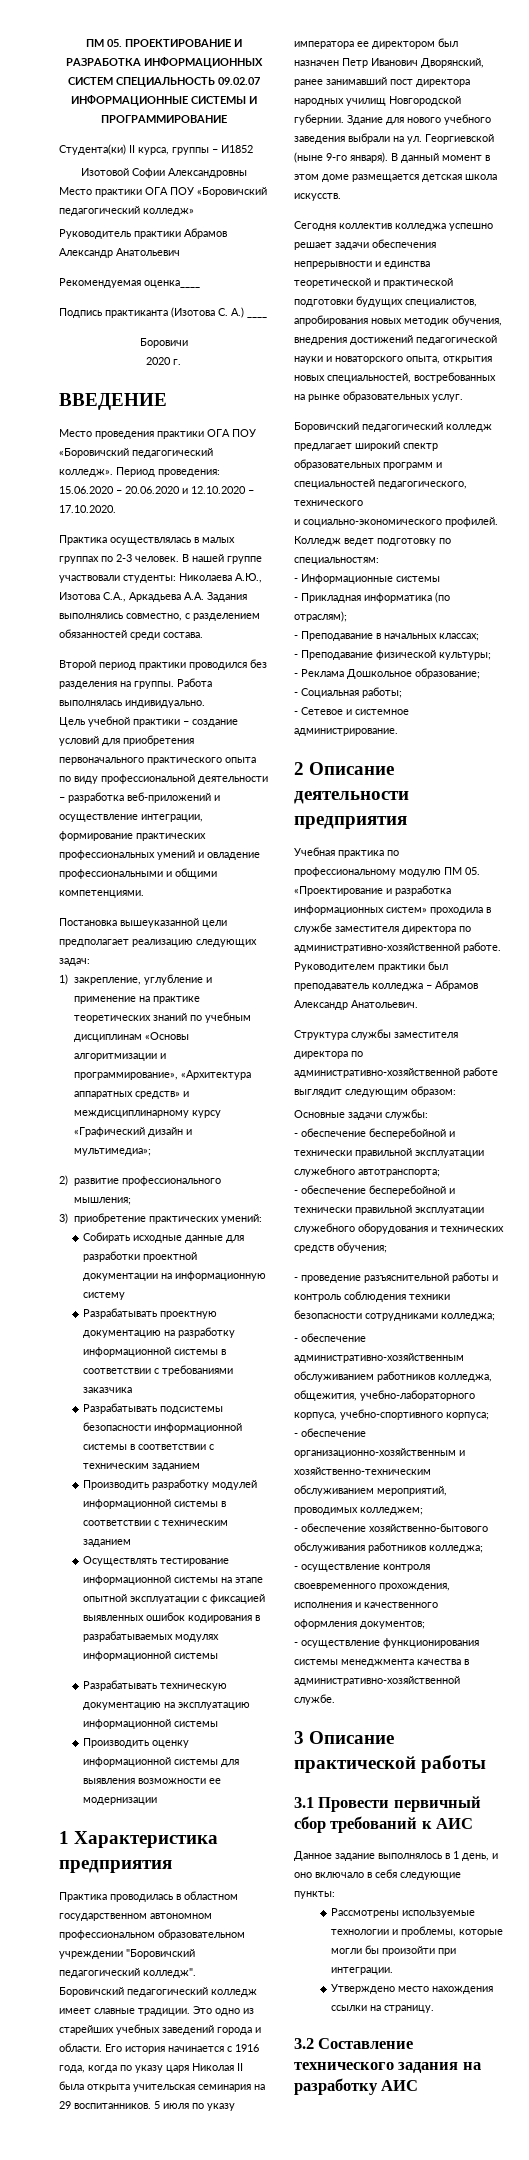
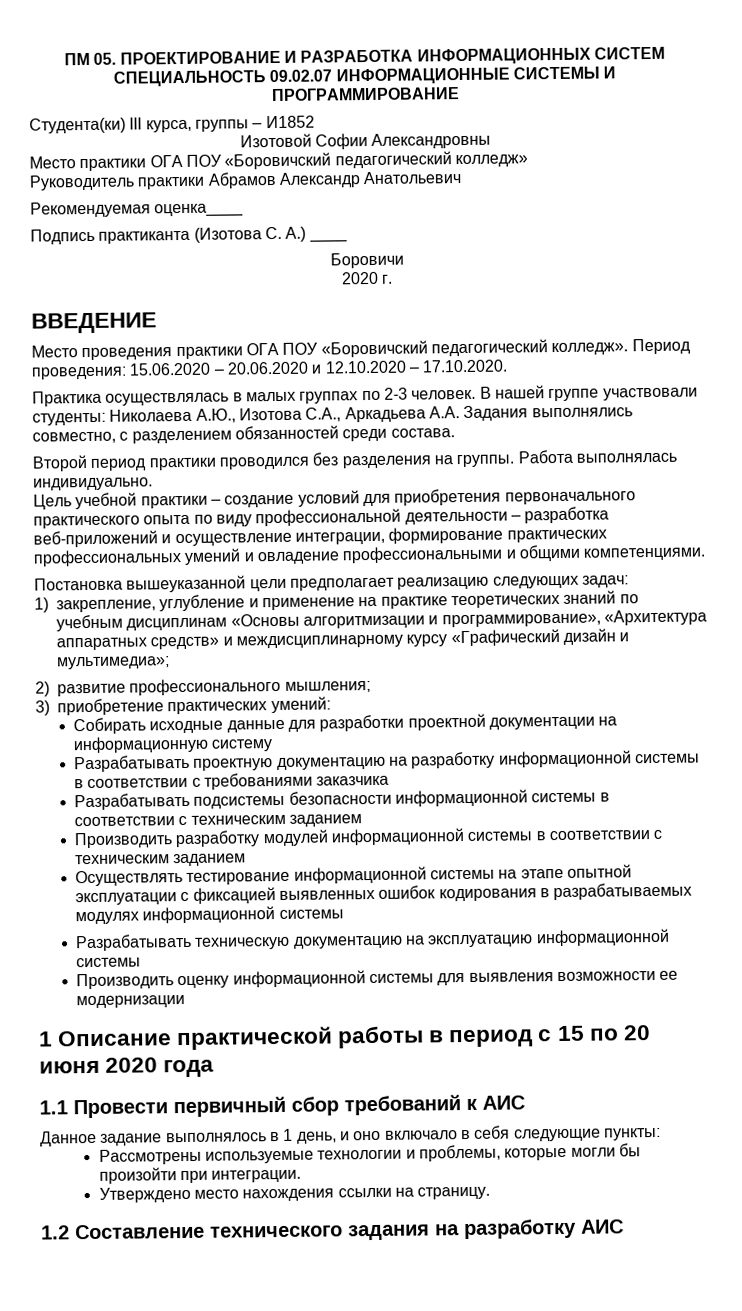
[129,145,135,153] II -> [129,117,143,130] III
[74,1831,219,1848] [59,1860,172,1873] [59,1891,238,1902] [59,1913,212,1921] [59,1929,245,1940] [59,1949,195,1959] [59,1968,196,1978] [59,1987,257,1997] [59,2006,254,2016] [59,2024,261,2035] [59,2043,259,2054] [59,2063,243,2073] [59,2081,265,2092] [59,2101,235,2111] [294,38,458,49] [294,58,484,68] [294,77,470,87] [294,96,461,106] [294,114,491,125] [294,133,494,144] [294,152,490,163] [294,174,497,182] [294,193,341,201] [294,221,493,231] [294,239,436,250] [294,261,430,269] [294,278,453,288] [294,296,477,307] [294,315,502,326] [294,335,497,345] [294,356,492,364] [294,372,496,383] [294,391,463,402] [294,422,492,432] [294,441,438,451] [294,459,442,470] [294,479,467,489] [294,500,363,506] [294,517,498,527] [294,536,451,546] [294,557,379,565] [294,574,440,584] [294,592,450,603] [294,611,347,622] [294,631,479,641] [294,650,491,660] [294,668,480,679] [294,687,402,698] [294,707,409,715] [294,728,398,736] [294,762,395,775] [294,791,409,804] [294,816,407,829] [294,847,399,858] [294,867,480,877] [294,885,451,896] [294,905,491,915] [294,923,471,934] [294,942,501,953] [294,961,448,972] [294,980,478,991] [294,1000,418,1010] [294,1029,458,1040] [294,1051,363,1059] [294,1067,498,1078] [294,1086,456,1097] [294,1109,428,1120] [294,1128,455,1139] [294,1148,484,1158] [294,1166,440,1177] [294,1185,455,1196] [294,1205,484,1215] [294,1223,504,1234] [294,1242,387,1253] [294,1272,498,1283] [294,1291,450,1302] [294,1310,495,1321] [294,1333,366,1342] [294,1353,464,1363] [294,1371,492,1382] [294,1390,475,1401] [294,1409,489,1420] [294,1428,366,1437] [294,1448,465,1458] [294,1467,431,1475] [294,1485,447,1496] [294,1507,423,1515] [294,1523,488,1532] [294,1542,483,1553] [294,1564,430,1572] [294,1583,450,1591] [294,1602,438,1608] [294,1619,425,1629] [294,1638,479,1648] [294,1659,469,1667] [294,1676,460,1686] [294,1694,335,1705] [294,1731,395,1744] [294,1755,487,1773] [294,1797,314,1808] Характеристика предприятия // Практика проводилась в областном государственном автономном профессиональном образовательном учреждении "Боровичский педагогический колледж". // Боровичский педагогический колледж имеет славные традиции. Это одно из старейших учебных заведений города и области. Его история начинается с 1916 года, когда по указу царя Николая II была открыта учительская семинария на 29 воспитанников. 5 июля по указу императора ее директором был назначен Петр Иванович Дворянский, ранее занимавший пост директора народных училищ Новгородской губернии. Здание для нового учебного заведения выбрали на ул. Георгиевской (ныне 9-го января). В данный момент в этом доме размещается детская школа искусств. // Сегодня коллектив колледжа успешно решает задачи обеспечения непрерывности и единства теоретической и практической подготовки будущих специалистов, апробирования новых методик обучения, внедрения достижений педагогической науки и новаторского опыта, открытия новых специальностей, востребованных на рынке образовательных услуг. // Боровичский педагогический колледж предлагает широкий спектр образовательных программ и специальностей педагогического, технического // и социально-экономического профилей. Колледж ведет подготовку по специальностям: // - Информационные системы // - Прикладная информатика (по отраслям); // - Преподавание в начальных классах; // - Преподавание физической культуры; // - Реклама Дошкольное образование; // - Социальная работы; // - Сетевое и системное администрирование. // 2 Описание деятельности предприятия // Учебная практика по профессиональному модулю ПМ 05. «Проектирование и разработка информационных систем» проходила в службе заместителя директора по административно-хозяйственной работе. Руководителем практики был преподаватель колледжа – Абрамов Александр Анатольевич. // Структура службы заместителя директора по административно-хозяйственной работе выглядит следующим образом: // Основные задачи службы: // - обеспечение бесперебойной и технически правильной эксплуатации служебного автотранспорта; // - обеспечение бесперебойной и технически правильной эксплуатации служебного оборудования и технических средств обучения; // - проведение разъяснительной работы и контроль соблюдения техники безопасности сотрудниками колледжа; // - обеспечение административно-хозяйственным обслуживанием работников колледжа, общежития, учебно-лабораторного корпуса, учебно-спортивного корпуса; // - обеспечение организационно-хозяйственным и хозяйственно-техническим обслуживанием мероприятий, проводимых колледжем; // - обеспечение хозяйственно-бытового обслуживания работников колледжа; // - осуществление контроля своевременного прохождения, исполнения и качественного оформления документов; // - осуществление функционирования системы менеджмента качества в административно-хозяйственной службе. // 3 Описание практической работы // 3.1 -> [57,1025,651,1051] [39,1057,215,1078] [39,1100,68,1115] Описание практической работы в период с 15 по 20 июня 2020 года // 1.1
[294,2038,314,2049] 3.2 -> [41,1225,70,1240] 1.2

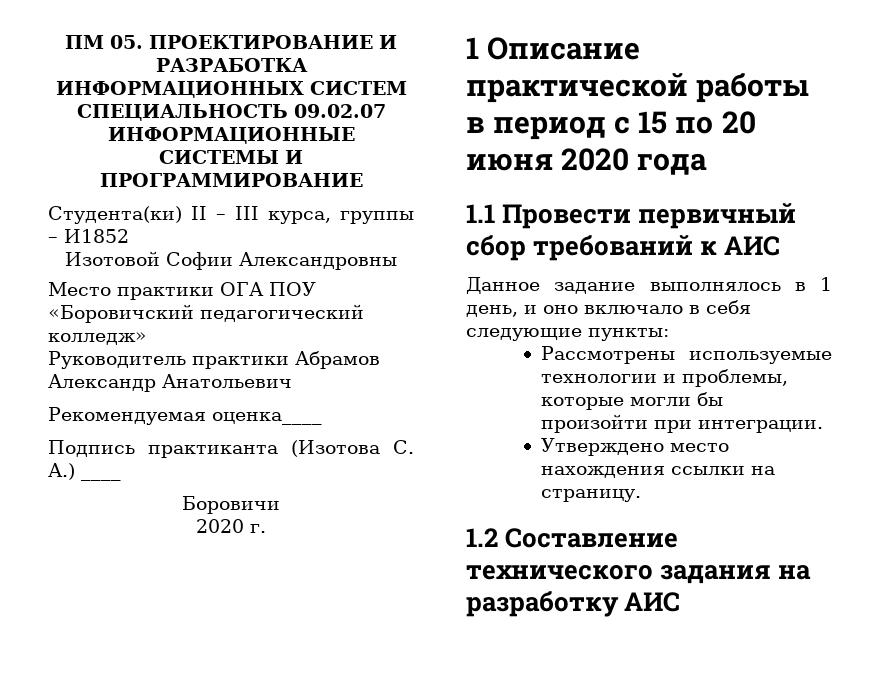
(126, 125) none -> [191,206,226,220] II –
[31,312,157,334] [31,338,691,361] [31,359,508,380] [32,385,698,407] [32,405,633,426] [32,425,455,444] [32,449,677,472] [33,477,153,491] [33,488,636,510] [33,506,610,529] [33,526,607,548] [33,544,706,567] [34,575,629,593] [34,590,639,613] [56,609,707,632] [56,628,630,651] [57,656,170,670] [35,677,371,697] [35,696,331,716] [73,713,618,735] [73,735,274,754] [74,750,701,773] [74,772,390,790] [74,789,610,811] [74,814,363,827] [74,828,663,849] [75,853,247,867] [75,864,633,887] [75,882,693,906] [75,906,344,925] [75,928,670,952] [76,957,142,968] [76,970,679,990] [76,994,186,1009] // ВВЕДЕНИЕ // Место проведения практики ОГА ПОУ «Боровичский педагогический колледж». Период проведения: 15.06.2020 – 20.06.2020 и 12.10.2020 – 17.10.2020. // Практика осуществлялась в малых группах по 2-3 человек. В нашей группе участвовали студенты: Николаева А.Ю., Изотова С.А., Аркадьева А.А. Задания выполнялись совместно, с разделением обязанностей среди состава. // Второй период практики проводился без разделения на группы. Работа выполнялась индивидуально. // Цель учебной практики – создание условий для приобретения первоначального практического опыта по виду профессиональной деятельности – разработка веб-приложений и осуществление интеграции, формирование практических профессиональных умений и овладение профессиональными и общими компетенциями. // Постановка вышеуказанной цели предполагает реализацию следующих задач: // 1) закрепление, углубление и применение на практике теоретических знаний по учебным дисциплинам «Основы алгоритмизации и программирование», «Архитектура аппаратных средств» и междисциплинарному курсу «Графический дизайн и мультимедиа»; // 2) развитие профессионального мышления; // 3) приобретение практических умений: // Собирать исходные данные для разработки проектной документации на информационную систему // Разрабатывать проектную документацию на разработку информационной системы в соответствии с требованиями заказчика // Разрабатывать подсистемы безопасности информационной системы в соответствии с техническим заданием // Производить разработку модулей информационной системы в соответствии с техническим заданием // Осуществлять тестирование информационной системы на этапе опытной эксплуатации с фиксацией выявленных ошибок кодирования в разрабатываемых модулях информационной системы // Разрабатывать техническую документацию на эксплуатацию информационной системы // Производить оценку информационной системы для выявления возможности ее модернизации -> (266, 528) none

